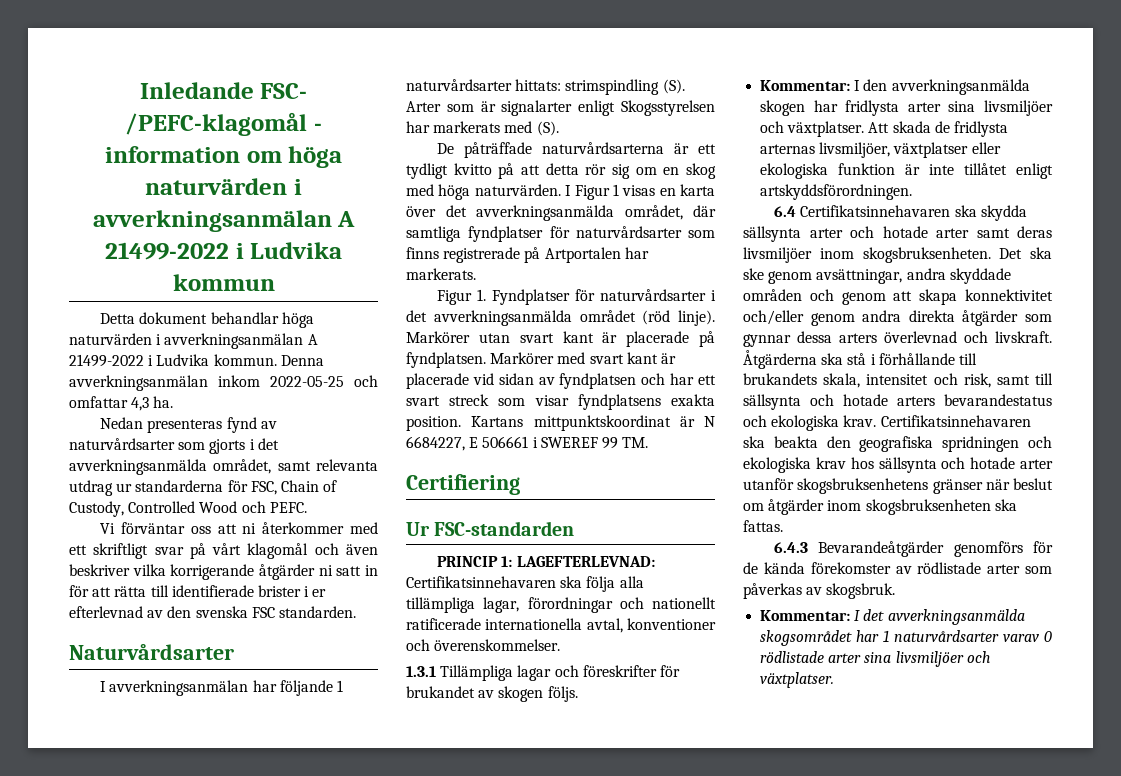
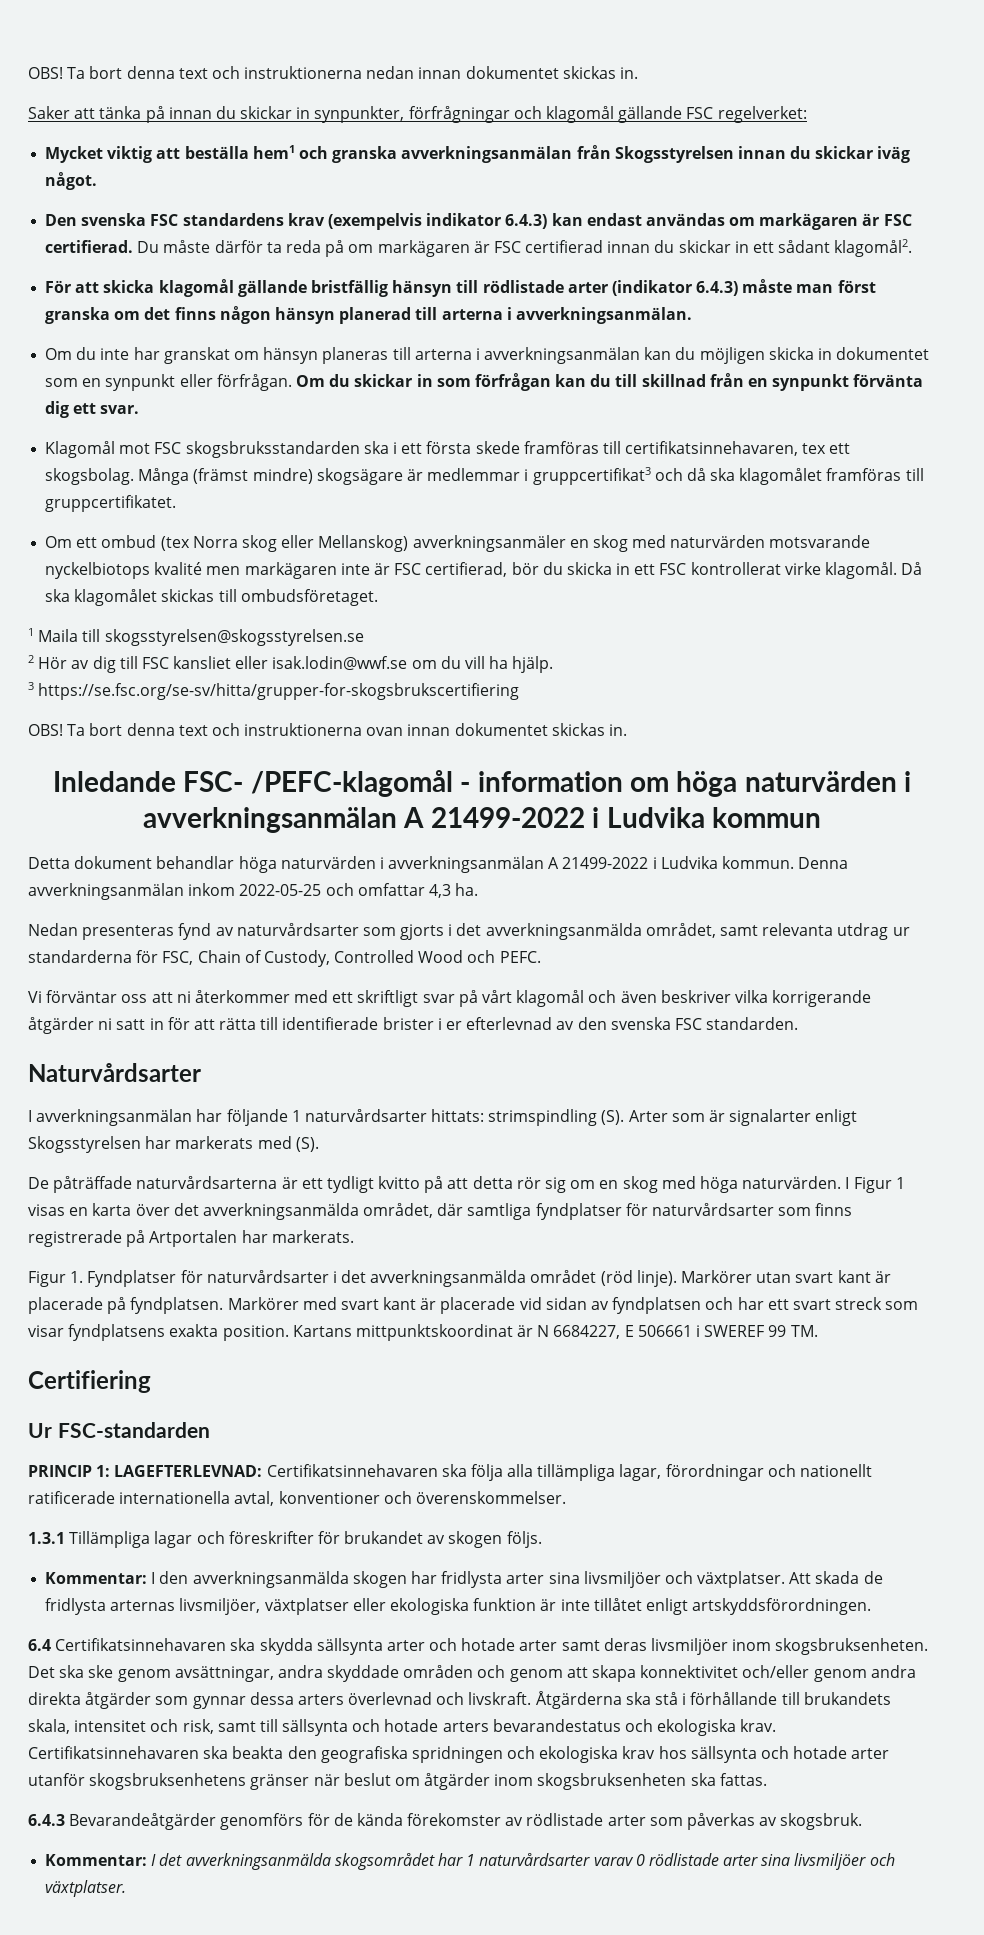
(139, 90) none -> [28,66,639,79] [28,106,807,123] [45,145,911,163] [45,172,98,190] [45,213,912,230] [45,239,913,257] [45,279,876,297] [45,306,692,324] [45,347,930,364] [45,373,924,391] [45,401,140,418] [45,441,851,458] [45,467,924,485] [45,495,177,512] [45,535,871,552] [45,562,923,579] [45,589,378,606] [28,628,364,646] [28,655,554,673] [28,682,520,700] [28,723,628,736] OBS! Ta bort denna text och instruktionerna nedan innan dokumentet skickas in. // Saker att tänka på innan du skickar in synpunkter, förfrågningar och klagomål gällande FSC regelverket: // Mycket viktig att beställa hem1 och granska avverkningsanmälan från Skogsstyrelsen innan du skickar iväg något. // Den svenska FSC standardens krav (exempelvis indikator 6.4.3) kan endast användas om markägaren är FSC certifierad. Du måste därför ta reda på om markägaren är FSC certifierad innan du skickar in ett sådant klagomål2. // För att skicka klagomål gällande bristfällig hänsyn till rödlistade arter (indikator 6.4.3) måste man först granska om det finns någon hänsyn planerad till arterna i avverkningsanmälan. // Om du inte har granskat om hänsyn planeras till arterna i avverkningsanmälan kan du möjligen skicka in dokumentet som en synpunkt eller förfrågan. Om du skickar in som förfrågan kan du till skillnad från en synpunkt förvänta dig ett svar. // Klagomål mot FSC skogsbruksstandarden ska i ett första skede framföras till certifikatsinnehavaren, tex ett skogsbolag. Många (främst mindre) skogsägare är medlemmar i gruppcertifikat3 och då ska klagomålet framföras till gruppcertifikatet. // Om ett ombud (tex Norra skog eller Mellanskog) avverkningsanmäler en skog med naturvärden motsvarande nyckelbiotops kvalité men markägaren inte är FSC certifierad, bör du skicka in ett FSC kontrollerat virke klagomål. Då ska klagomålet skickas till ombudsföretaget. // 1 Maila till skogsstyrelsen@skogsstyrelsen.se // 2 Hör av dig till FSC kansliet eller isak.lodin@wwf.se om du vill ha hjälp. // 3 https://se.fsc.org/se-sv/hitta/grupper-for-skogsbrukscertifiering // OBS! Ta bort denna text och instruktionerna ovan innan dokumentet skickas in. //

